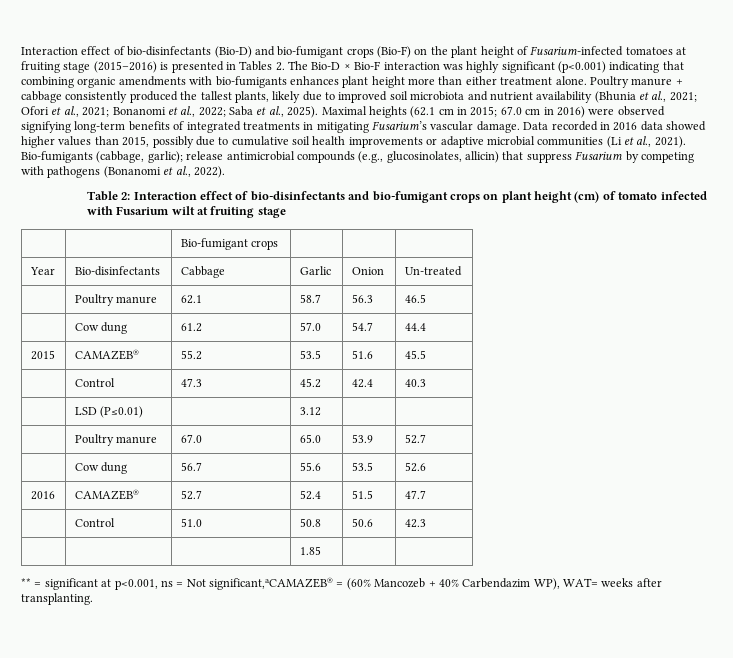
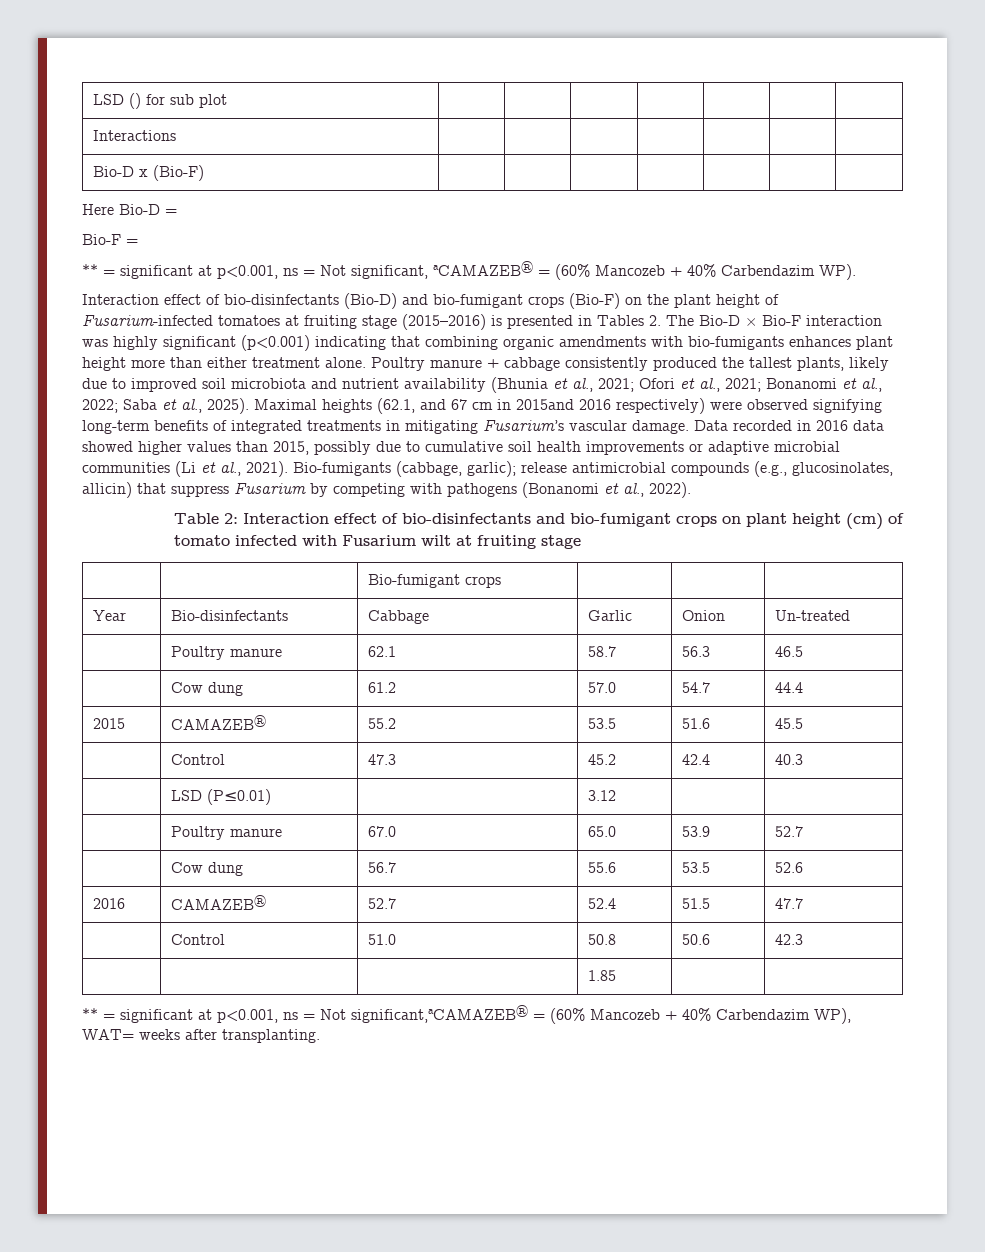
(21, 51) none -> [92,93,227,109] [92,130,176,141] [92,165,204,181] [82,204,177,215] [82,234,138,245] [82,261,856,280] LSD () for sub plot | | | | | | | // Interactions | | | | | | | // Bio-D x (Bio-F) | | | | | | | // Here Bio-D = // Bio-F = // ** = significant at p<0.001, ns = Not significant, aCAMAZEB® = (60% Mancozeb + 40% Carbendazim WP). //
[410,106,585,118] (62.1 cm in 2015; 67.0 cm in 2016) -> [377,398,705,414] (62.1, and 67 cm in 2015and 2016 respectively)

